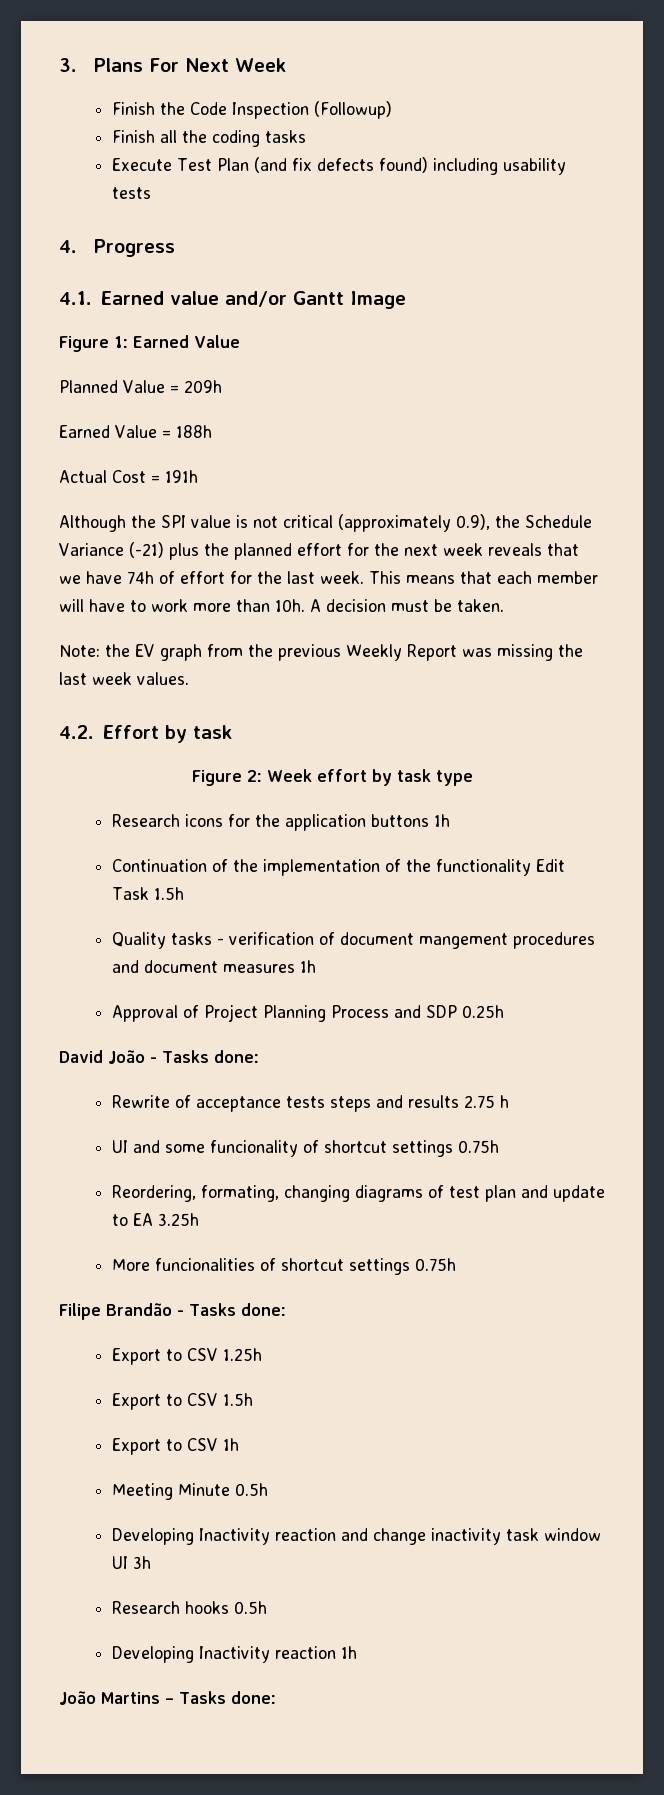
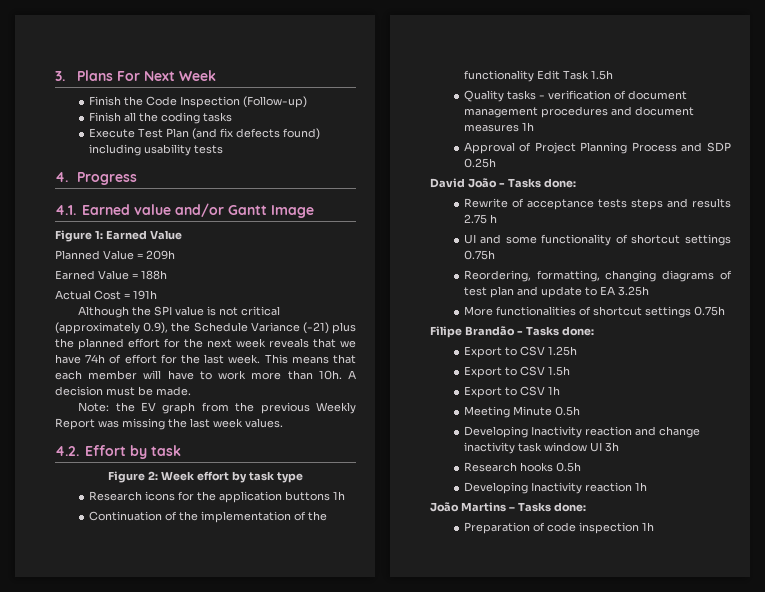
[313,101,392,119] (Followup) -> [242,96,307,108] (Follow-up)
[457,599,504,612] taken. -> [156,386,191,396] made.
[418,933,508,949] mangement -> [463,107,538,118] management
[209,1140,298,1157] funcionality -> [541,234,612,246] functionality
[200,1185,279,1202] formating, -> [536,270,600,282] formatting,
[154,1258,255,1271] funcionalities -> [495,306,576,316] functionalities
(276, 1697) none -> [463,522,654,534] // Preparation of code inspection 1h

